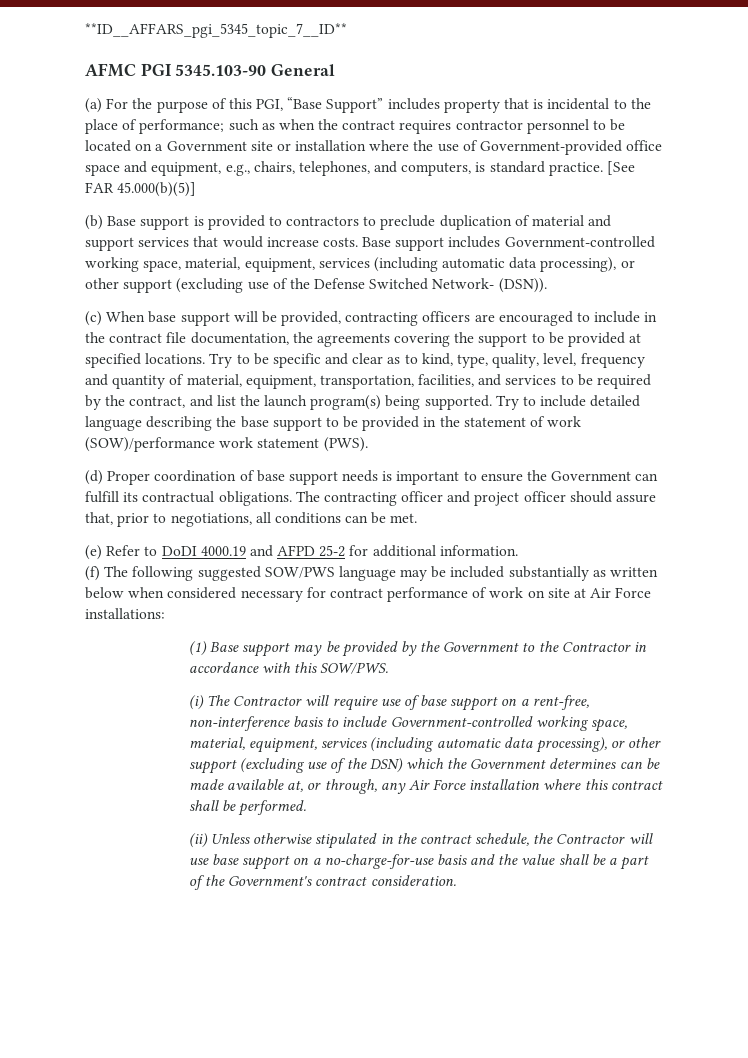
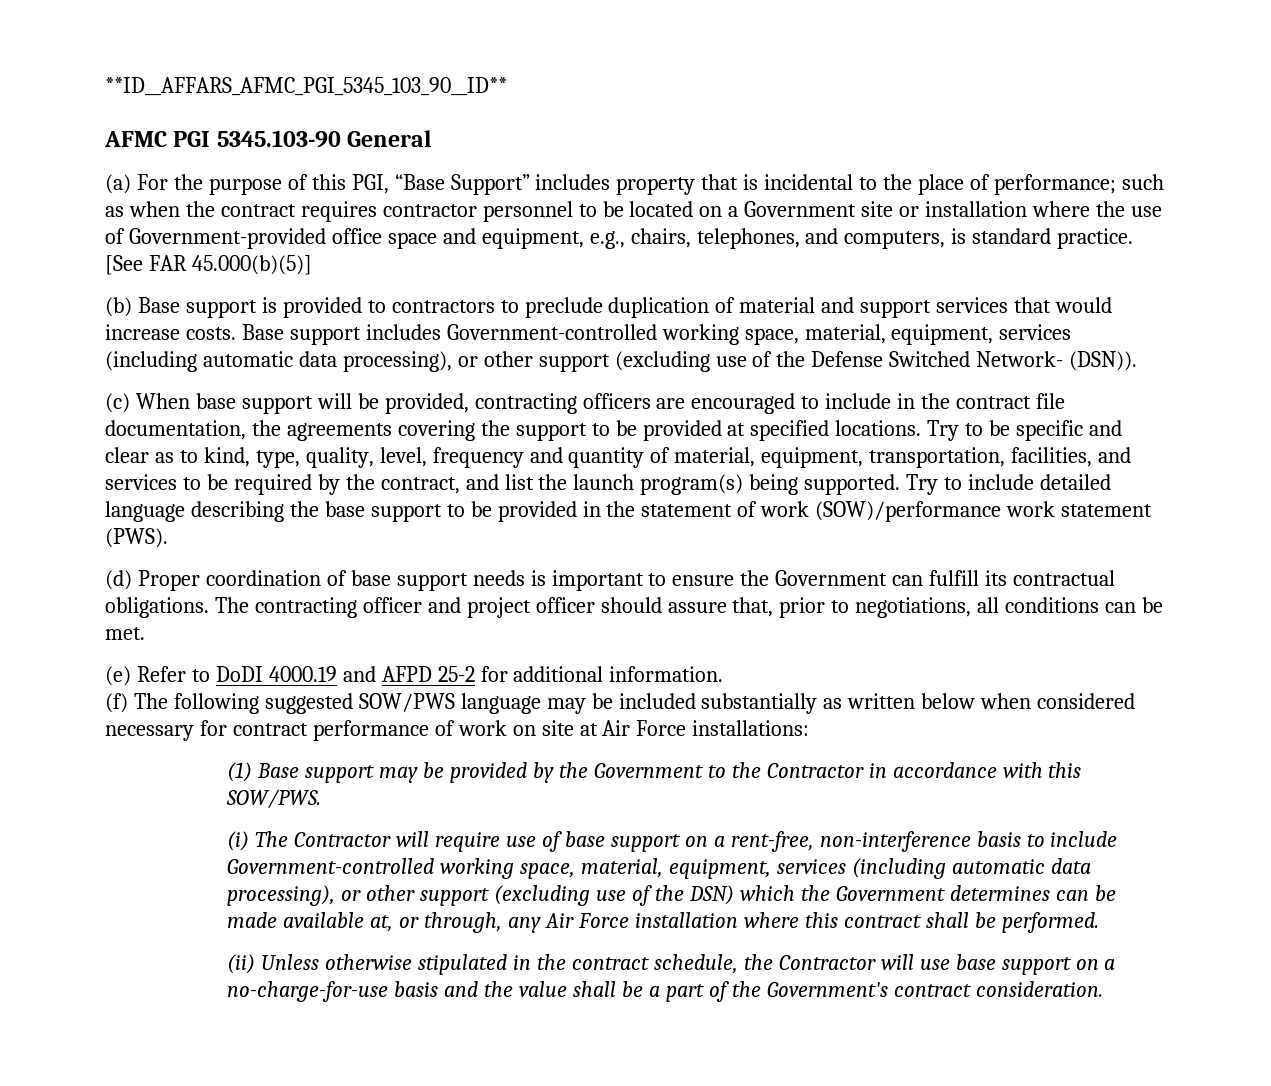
[85,23,347,38] **ID__AFFARS_pgi_5345_topic_7__ID** -> [105,77,507,96] **ID__AFFARS_AFMC_PGI_5345_103_90__ID**

